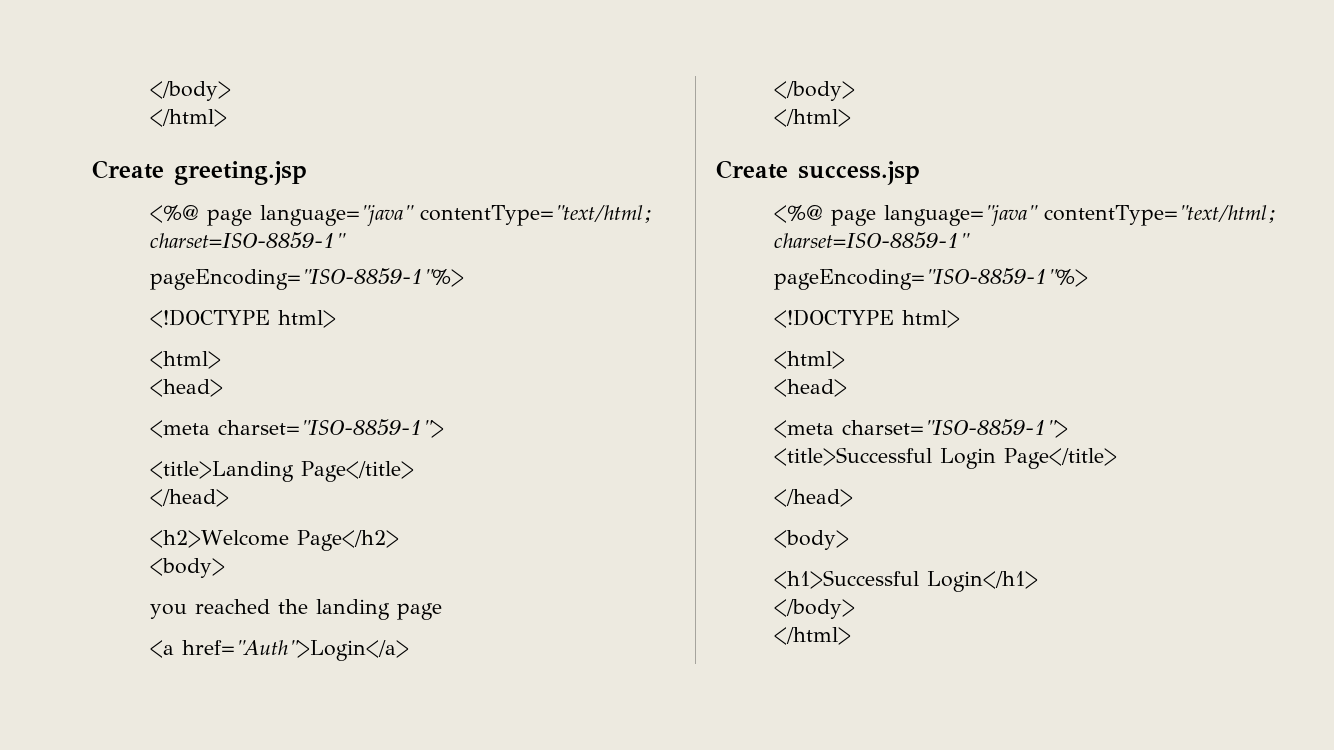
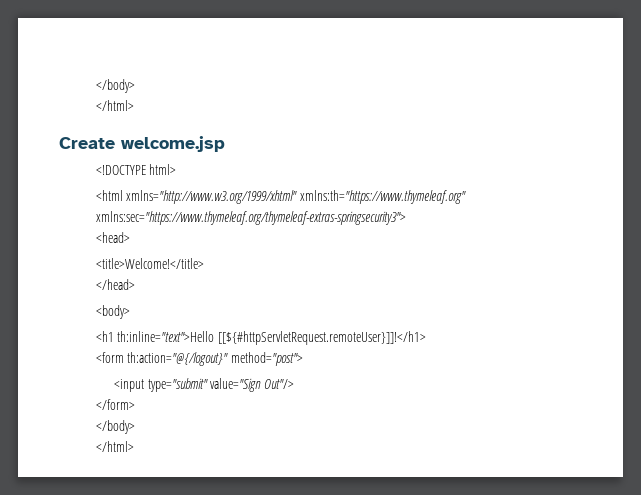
[149,81,231,101] [149,109,227,127] [92,160,307,185] [149,205,653,226] [149,232,346,249] [149,268,464,290] [149,309,336,328] [149,351,221,369] [149,379,223,397] [149,419,444,438] [149,461,414,482] [149,489,229,507] [149,530,399,551] [149,558,225,578] [149,599,442,620] [149,640,409,661] [773,81,855,101] [773,109,851,127] [716,160,920,185] [773,205,1277,226] [773,232,970,249] [773,268,1088,290] [773,309,960,328] [773,351,845,369] [773,379,847,397] [773,419,1068,438] [773,447,1117,469] [773,489,853,507] [773,530,849,550] [773,570,1038,592] </body> // </html> // Create greeting.jsp // <%@ page language="java" contentType="text/html; charset=ISO-8859-1" // pageEncoding="ISO-8859-1"%> // <!DOCTYPE html> // <html> // <head> // <meta charset="ISO-8859-1"> // <title>Landing Page</title> // </head> // <h2>Welcome Page</h2> // <body> // you reached the landing page // <a href="Auth">Login</a> // </body> // </html> // Create success.jsp // <%@ page language="java" contentType="text/html; charset=ISO-8859-1" // pageEncoding="ISO-8859-1"%> // <!DOCTYPE html> // <html> // <head> // <meta charset="ISO-8859-1"> // <title>Successful Login Page</title> // </head> // <body> // <h1>Successful Login</h1> -> [95,79,135,93] [95,100,134,111] [59,136,225,152] [95,164,177,175] [95,190,466,204] [95,211,406,225] [95,232,130,243] [95,258,204,269] [95,279,135,290] [95,305,130,319] [95,331,426,345] [95,352,303,366] [113,378,294,392] [95,399,135,410] </body> // </html> // Create welcome.jsp // <!DOCTYPE html> // <html xmlns="http://www.w3.org/1999/xhtml" xmlns:th="https://www.thymeleaf.org" xmlns:sec="https://www.thymeleaf.org/thymeleaf-extras-springsecurity3"> // <head> // <title>Welcome!</title> // </head> // <body> // <h1 th:inline="text">Hello [[${#httpServletRequest.remoteUser}]]!</h1> // <form th:action="@{/logout}" method="post"> // <input type="submit" value="Sign Out"/> // </form>

